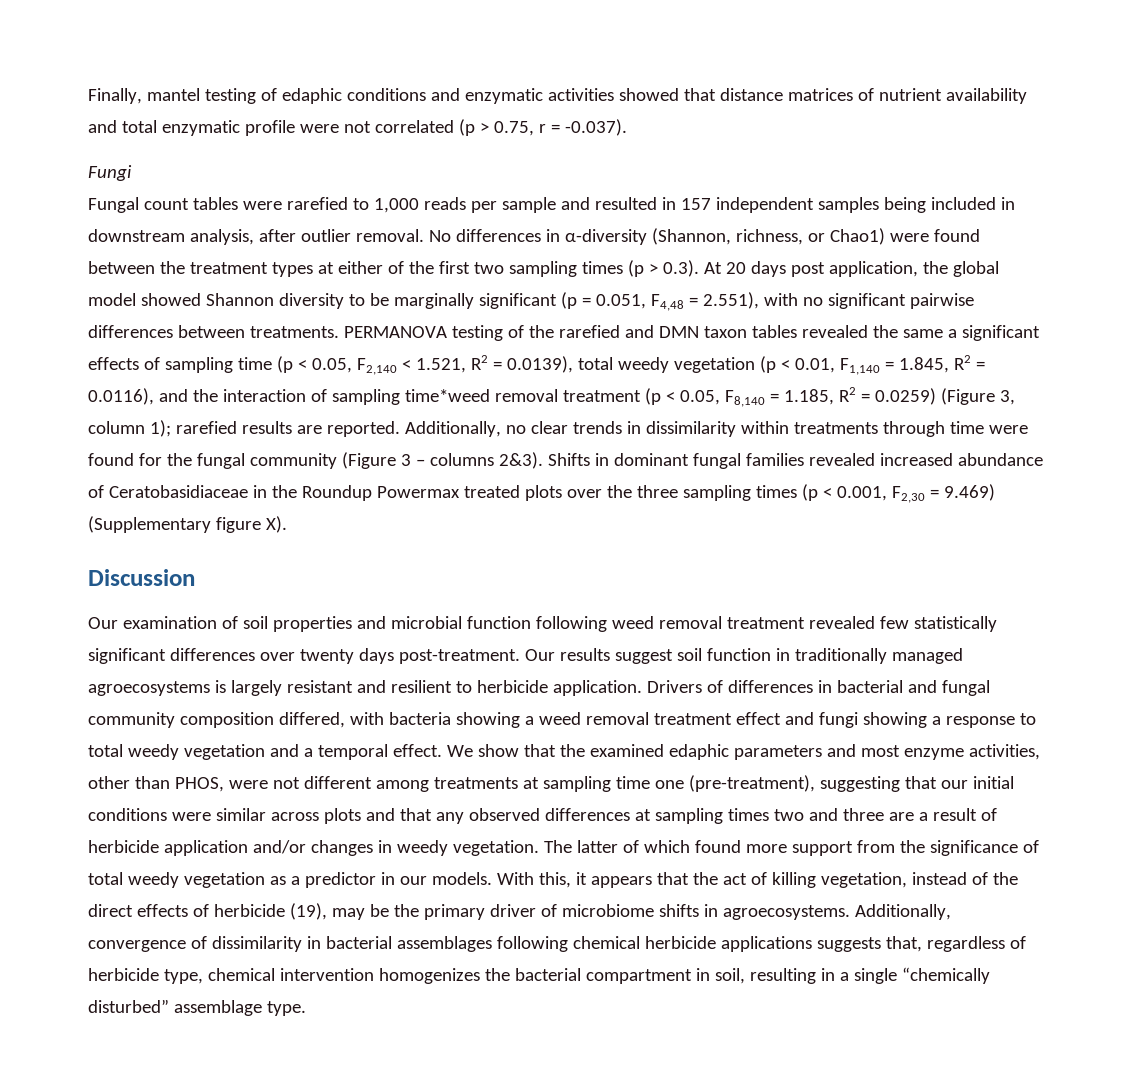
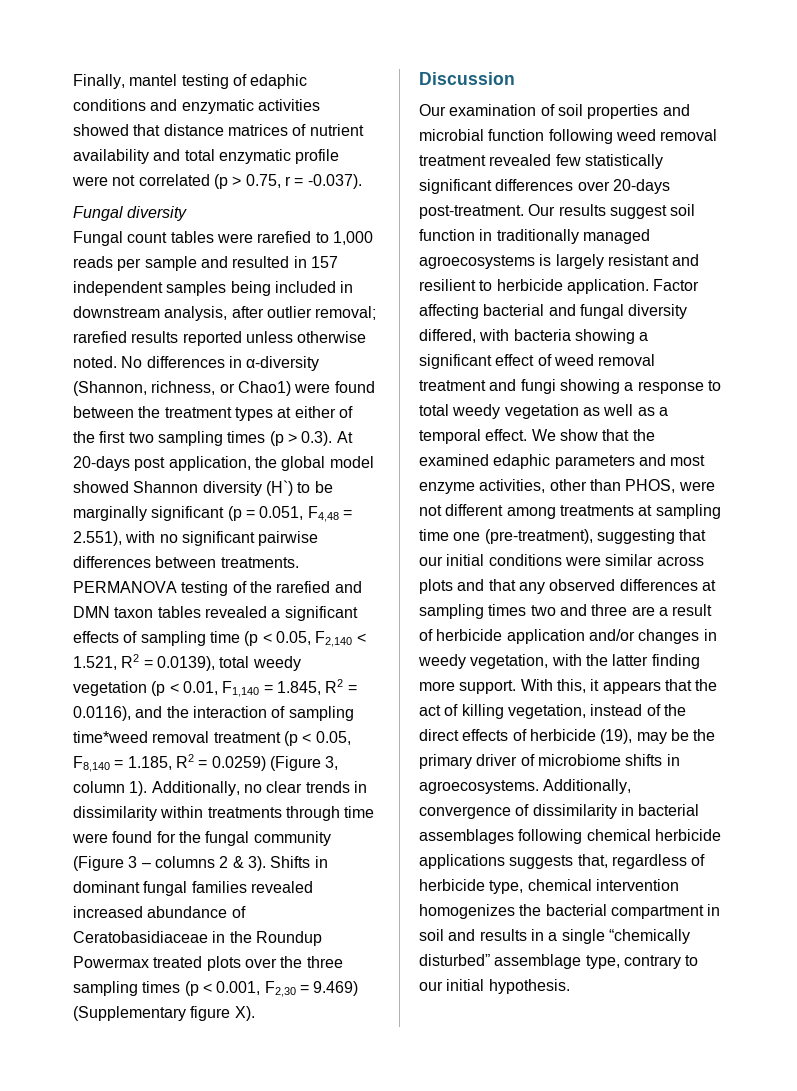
[88,165,132,181] Fungi -> [73,206,188,221] Fungal diversity
[355,229,424,242] removal. -> [315,306,377,320] [73,331,367,346] [73,356,117,368] removal; rarefied results reported unless otherwise noted.
[725,261,786,277] 20 days -> [73,456,130,471] 20-days
(344, 301) none -> [265,480,293,496] (H`)
[872,325,943,338] the same -> (267, 612) none
[149,420,400,437] 1); rarefied results are reported. -> [129,781,148,796] 1).
[498,452,543,469] 2&3). -> [219,856,266,871] 2 & 3).
[299,648,394,664] twenty days -> [612,179,670,194] 20-days
[646,680,832,693] Drivers of differences in -> [653,279,700,291] [419,304,479,319] Factor affecting
[88,712,274,728] community composition -> [628,304,688,319] diversity
[538,712,781,725] weed removal treatment effect -> [419,354,656,369] [419,380,486,391] significant effect of weed removal treatment
[269,744,299,757] and -> [582,404,655,416] as well as
[452,840,1039,856] [88,872,492,888] vegetation. The latter of which found more support from the significance of total weedy vegetation as a predictor in our models. -> [470,654,700,669] [419,680,517,694] vegetation, with the latter finding more support.
[714,968,816,984] soil, resulting -> [419,929,527,941] soil and results
[266,1001,306,1016] type. -> [585,955,699,969] [419,979,570,994] type, contrary to our initial hypothesis.

